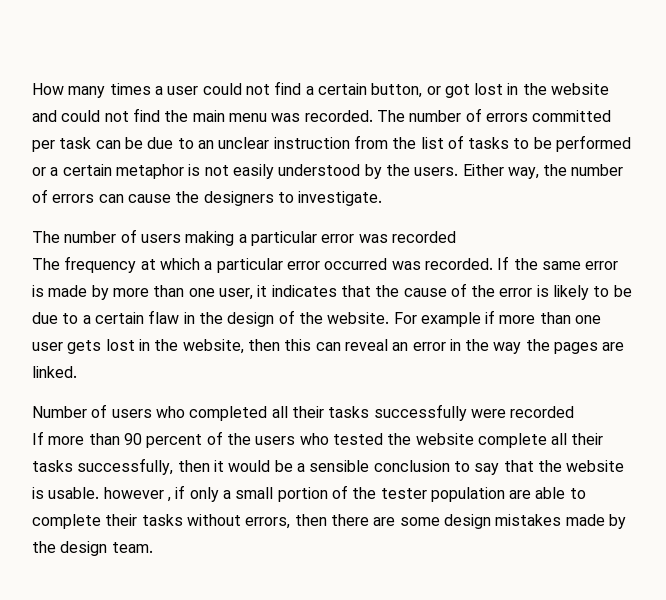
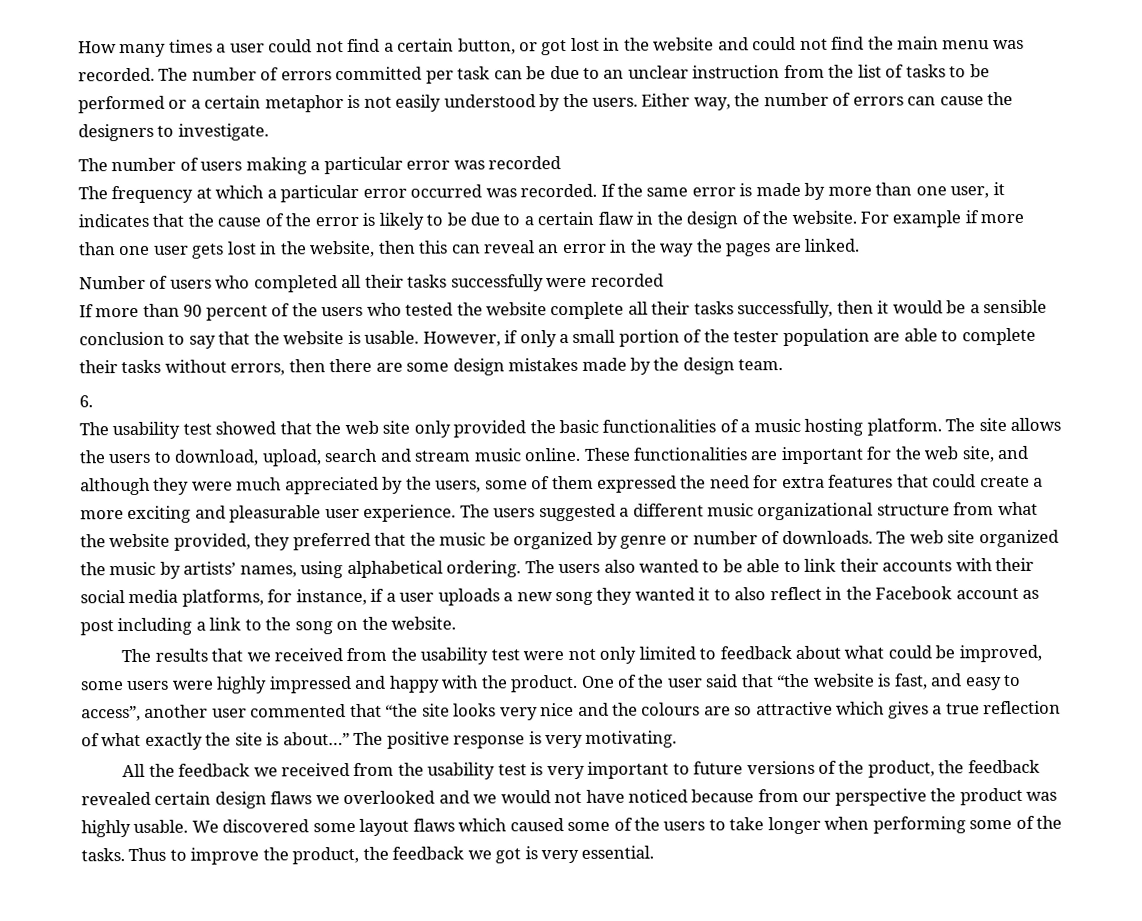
[103,487,171,502] however , -> [422,331,501,347] However,
(153, 547) none -> [79,395,93,408] [79,417,1062,440] [79,445,1029,467] [80,474,1044,496] [80,501,1038,524] [80,529,1059,551] [80,557,1035,579] [80,586,1040,607] [80,616,457,636] [121,644,1042,665] [80,673,1022,694] [81,700,1062,722] [81,730,678,750] [122,759,1040,780] [81,787,1058,809] [81,815,1063,838] [81,845,655,865] // 6. // The usability test showed that the web site only provided the basic functionalities of a music hosting platform. The site allows the users to download, upload, search and stream music online. These functionalities are important for the web site, and although they were much appreciated by the users, some of them expressed the need for extra features that could create a more exciting and pleasurable user experience. The users suggested a different music organizational structure from what the website provided, they preferred that the music be organized by genre or number of downloads. The web site organized the music by artists’ names, using alphabetical ordering. The users also wanted to be able to link their accounts with their social media platforms, for instance, if a user uploads a new song they wanted it to also reflect in the Facebook account as post including a link to the song on the website. // The results that we received from the usability test were not only limited to feedback about what could be improved, some users were highly impressed and happy with the product. One of the user said that “the website is fast, and easy to access”, another user commented that “the site looks very nice and the colours are so attractive which gives a true reflection of what exactly the site is about…” The positive response is very motivating. // All the feedback we received from the usability test is very important to future versions of the product, the feedback revealed certain design flaws we overlooked and we would not have noticed because from our perspective the product was highly usable. We discovered some layout flaws which caused some of the users to take longer when performing some of the tasks. Thus to improve the product, the feedback we got is very essential.

